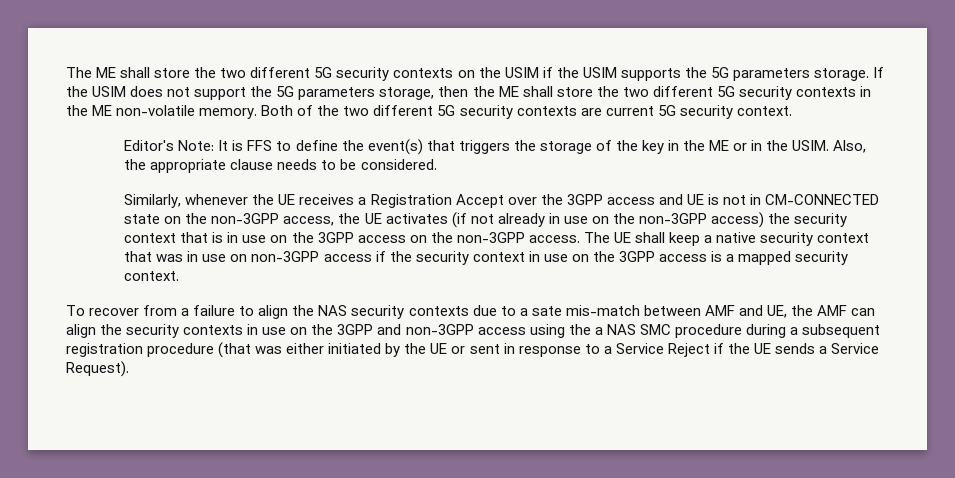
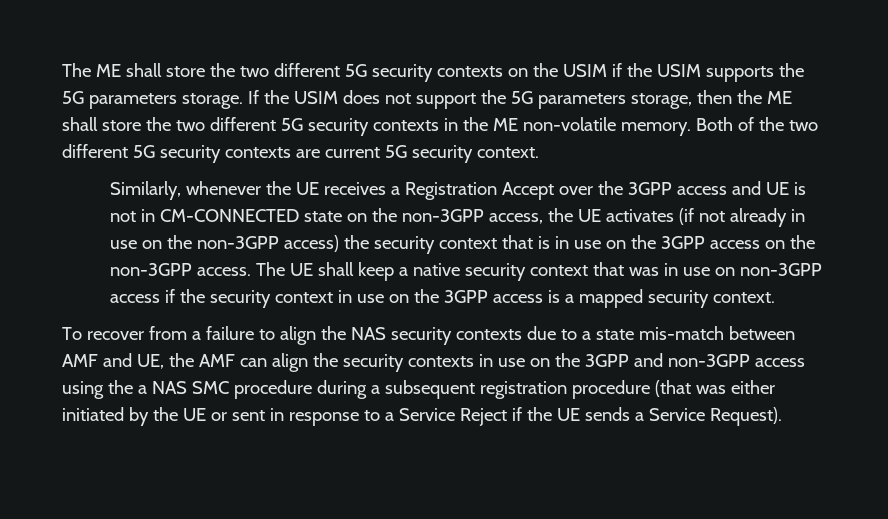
[124,139,867,155] [124,159,437,173] // Editor's Note: It is FFS to define the event(s) that triggers the storage of the key in the ME or in the USIM. Also, the appropriate clause needs to be considered. -> (539, 152) none
[531,306,562,316] sate -> [595,329,634,340] state

